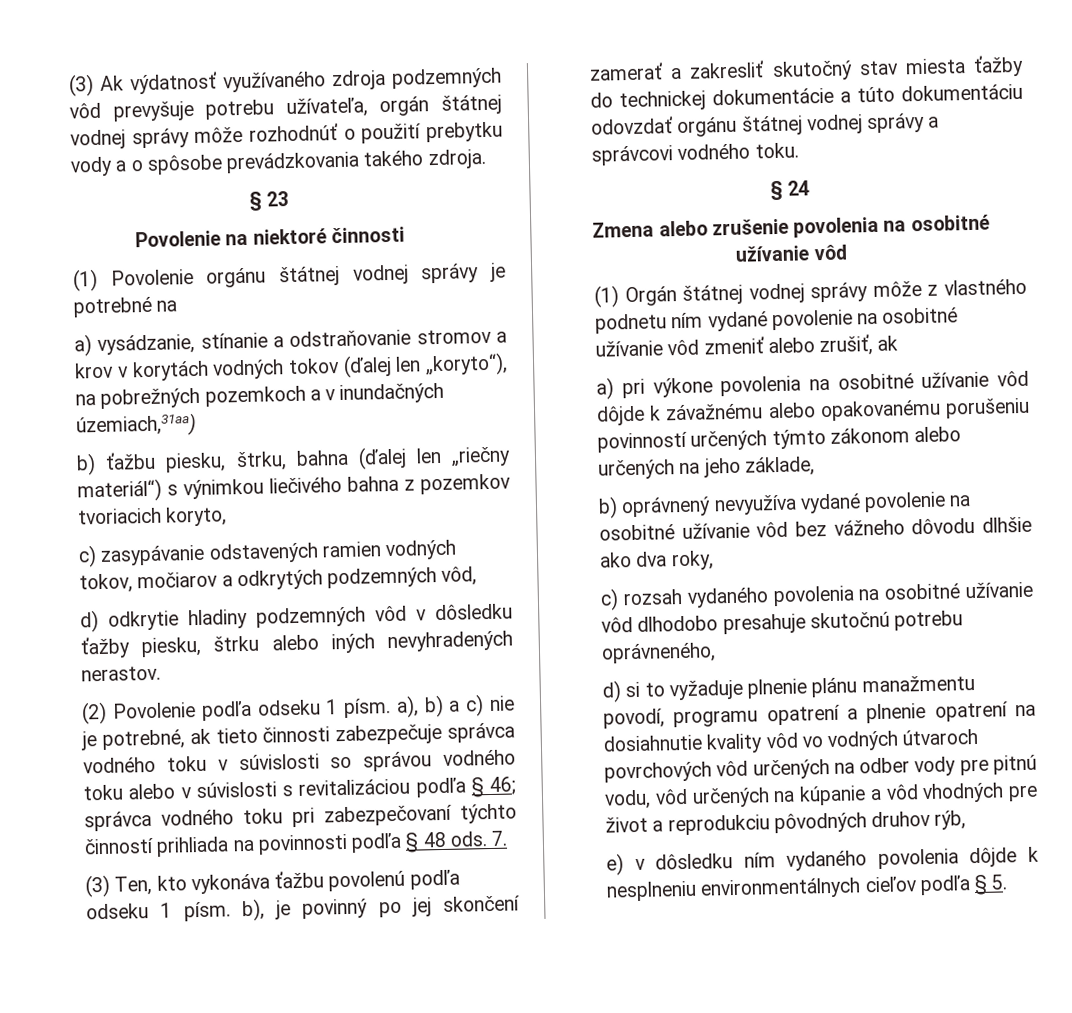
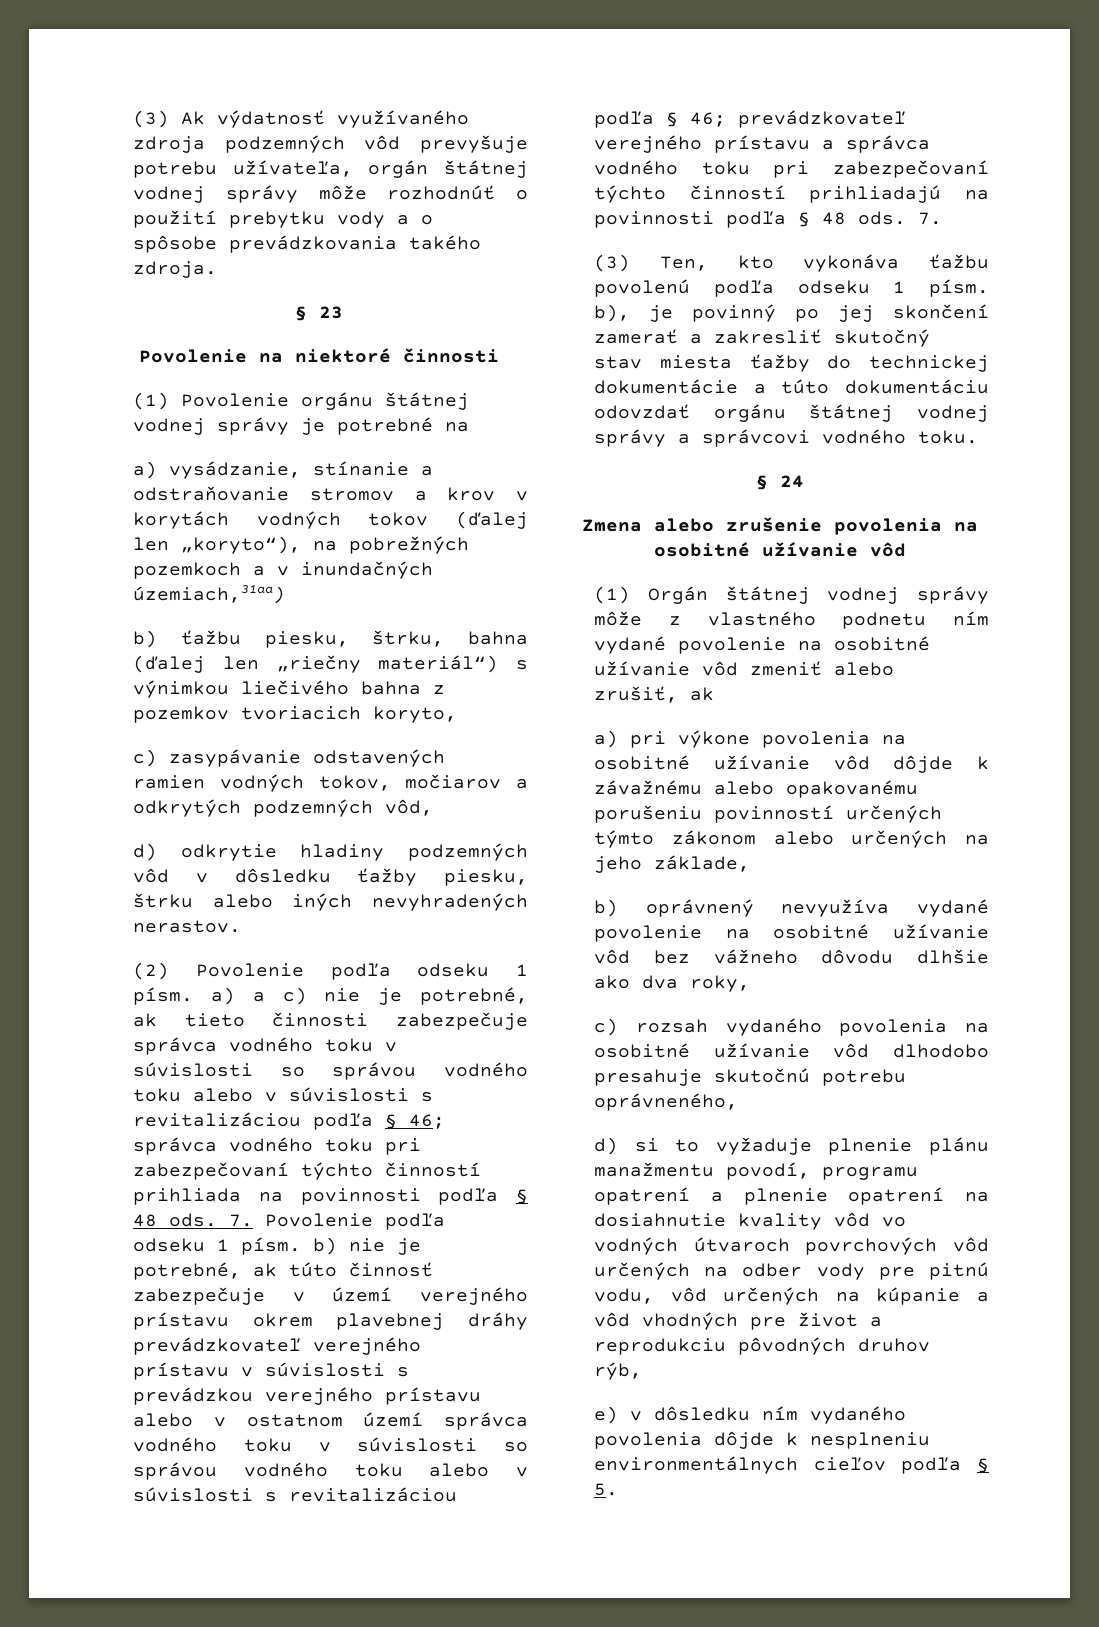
[395,694,444,718] a), b) -> [210,987,235,1005] a)
(508, 838) none -> [265,1213,446,1230] [133,1237,422,1255] [133,1262,434,1280] [133,1287,528,1305] [133,1312,528,1330] [133,1337,422,1355] [133,1362,410,1380] [133,1387,482,1405] [133,1412,528,1430] [133,1437,528,1452] [133,1462,528,1480] [133,1487,458,1502] [594,110,907,128] [594,135,931,153] [594,160,989,178] [594,185,989,203] [594,211,943,228] Povolenie podľa odseku 1 písm. b) nie je potrebné, ak túto činnosť zabezpečuje v území verejného prístavu okrem plavebnej dráhy prevádzkovateľ verejného prístavu v súvislosti s prevádzkou verejného prístavu alebo v ostatnom území správca vodného toku v súvislosti so správou vodného toku alebo v súvislosti s revitalizáciou podľa § 46; prevádzkovateľ verejného prístavu a správca vodného toku pri zabezpečovaní týchto činností prihliadajú na povinnosti podľa § 48 ods. 7.

